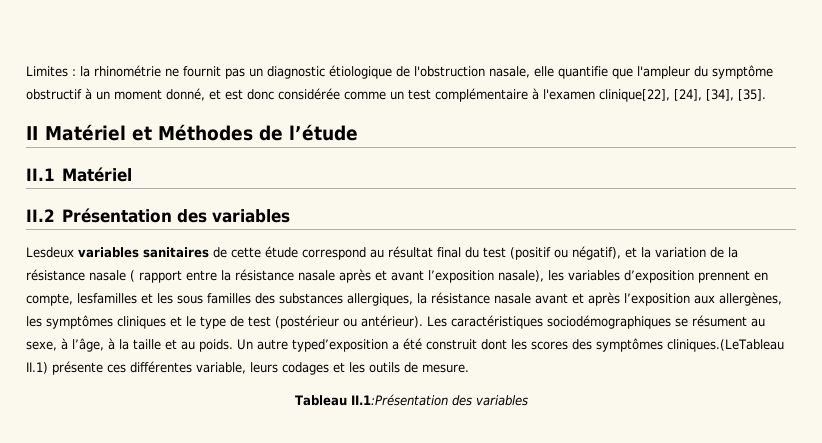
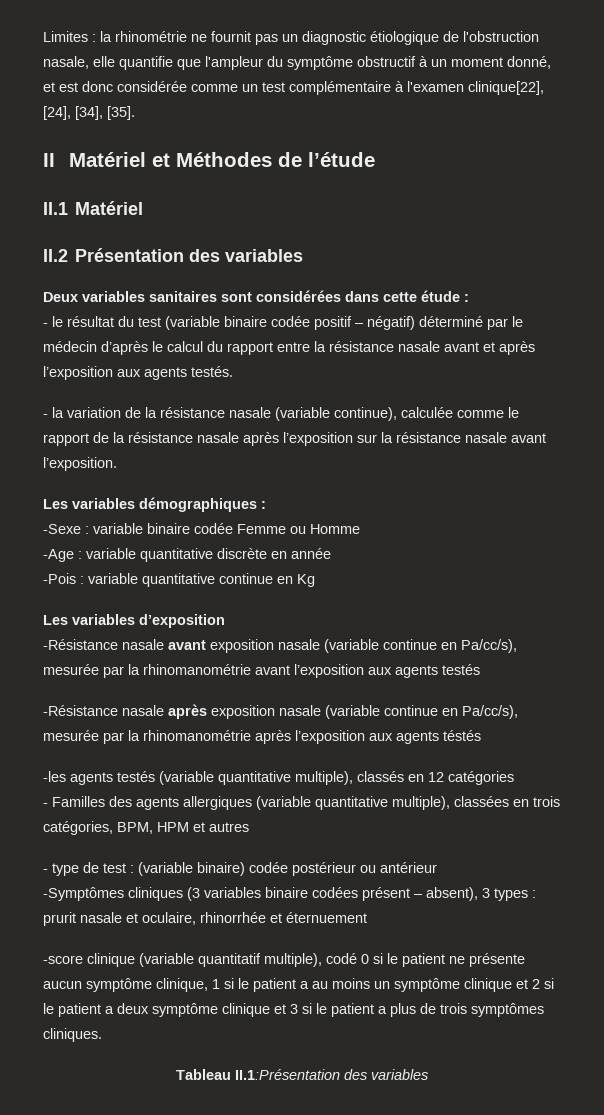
[26,247,74,258] Lesdeux -> [43,292,78,302] Deux
[213,246,738,260] [26,269,135,282] de cette étude correspond au résultat final du test (positif ou négatif), et la variation de la résistance nasale ( -> [221,290,469,302] [43,316,523,330] [43,341,223,355] sont considérées dans cette étude : // - le résultat du test (variable binaire codée positif – négatif) déterminé par le médecin d’après le calcul du
[339,269,768,283] [26,292,531,306] après et avant l’exposition nasale), les variables d’exposition prennent en compte, lesfamilles et les sous familles des substances allergiques, la résistance nasale -> (440, 346) none
[719,292,782,306] [26,315,765,329] [26,338,784,352] [26,361,469,375] allergènes, les symptômes cliniques et le type de test (postérieur ou antérieur). Les caractéristiques sociodémographiques se résument au sexe, à l’âge, à la taille et au poids. Un autre typed’exposition a été construit dont les scores des symptômes cliniques.(LeTableau II.1) présente ces différentes variable, leurs codages et les outils de mesure. -> [144,366,233,380] [43,407,519,421] [43,432,546,446] [43,457,117,471] [43,497,266,512] [43,523,360,534] [43,548,331,562] [43,573,315,587] [43,614,225,628] [43,639,517,653] [43,664,480,678] [43,704,518,719] [43,730,481,744] [43,771,514,785] [43,796,560,810] [43,821,249,835] [43,862,437,876] [43,887,536,901] [43,912,367,926] [43,953,525,967] [43,978,554,992] [43,1003,544,1017] [43,1028,102,1042] agents testés. // - la variation de la résistance nasale (variable continue), calculée comme le rapport de la résistance nasale après l’exposition sur la résistance nasale avant l’exposition. // Les variables démographiques : // -Sexe : variable binaire codée Femme ou Homme // -Age : variable quantitative discrète en année // -Pois : variable quantitative continue en Kg // Les variables d’exposition // -Résistance nasale avant exposition nasale (variable continue en Pa/cc/s), mesurée par la rhinomanométrie avant l’exposition aux agents testés // -Résistance nasale après exposition nasale (variable continue en Pa/cc/s), mesurée par la rhinomanométrie après l’exposition aux agents téstés // -les agents testés (variable quantitative multiple), classés en 12 catégories // - Familles des agents allergiques (variable quantitative multiple), classées en trois catégories, BPM, HPM et autres // - type de test : (variable binaire) codée postérieur ou antérieur // -Symptômes cliniques (3 variables binaire codées présent – absent), 3 types : prurit nasale et oculaire, rhinorrhée et éternuement // -score clinique (variable quantitatif multiple), codé 0 si le patient ne présente aucun symptôme clinique, 1 si le patient a au moins un symptôme clinique et 2 si le patient a deux symptôme clinique et 3 si le patient a plus de trois symptômes cliniques.

